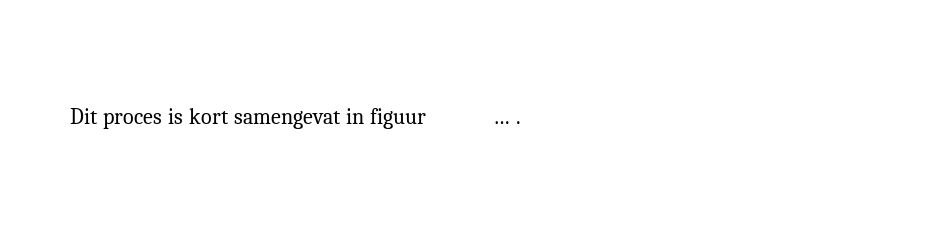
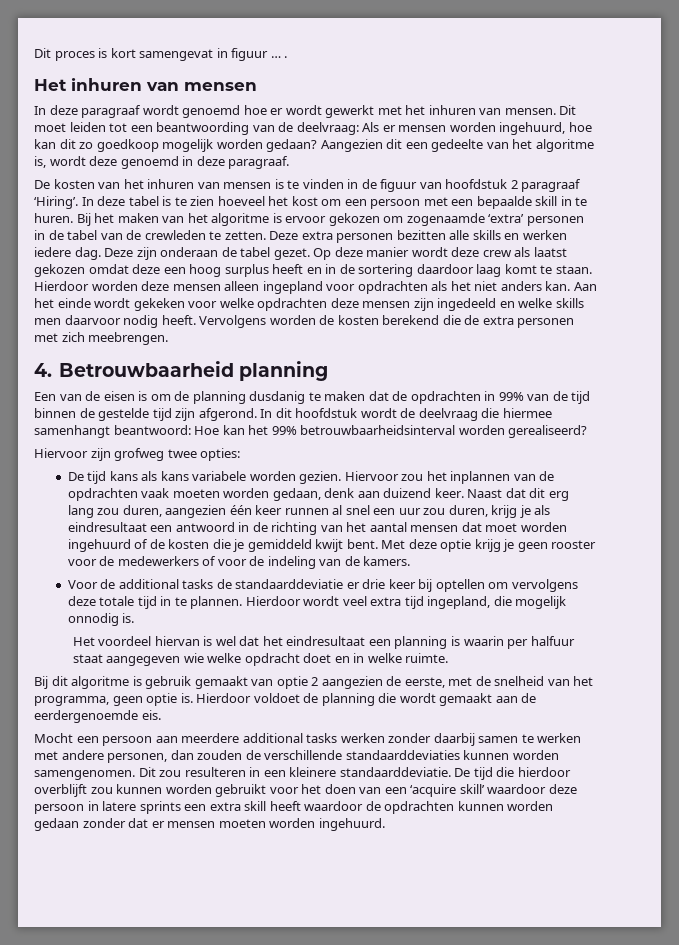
(521, 122) none -> [34,78,257,91] [34,105,577,118] [34,122,592,135] [34,139,594,152] [34,156,290,169] [34,179,582,192] [34,196,588,209] [34,213,584,226] [34,230,567,243] [34,247,567,260] [34,264,592,277] [34,281,597,294] [34,298,584,311] [34,315,575,328] [34,332,169,345] [34,361,328,381] [34,391,591,404] [34,408,552,421] [34,425,588,438] [34,448,241,461] [67,471,555,484] [67,488,569,501] [67,505,551,518] [67,522,567,535] [67,539,597,552] [67,556,411,569] [67,579,578,592] [67,596,567,609] [67,613,135,626] [72,636,575,649] [72,653,449,666] [34,676,594,689] [34,693,537,706] [34,710,161,723] [34,733,582,746] [34,750,559,763] [34,767,571,780] [34,784,577,797] [34,801,554,814] [34,818,385,831] // Het inhuren van mensen // In deze paragraaf wordt genoemd hoe er wordt gewerkt met het inhuren van mensen. Dit moet leiden tot een beantwoording van de deelvraag: Als er mensen worden ingehuurd, hoe kan dit zo goedkoop mogelijk worden gedaan? Aangezien dit een gedeelte van het algoritme is, wordt deze genoemd in deze paragraaf. // De kosten van het inhuren van mensen is te vinden in de figuur van hoofdstuk 2 paragraaf ‘Hiring’. In deze tabel is te zien hoeveel het kost om een persoon met een bepaalde skill in te huren. Bij het maken van het algoritme is ervoor gekozen om zogenaamde ‘extra’ personen in de tabel van de crewleden te zetten. Deze extra personen bezitten alle skills en werken iedere dag. Deze zijn onderaan de tabel gezet. Op deze manier wordt deze crew als laatst gekozen omdat deze een hoog surplus heeft en in de sortering daardoor laag komt te staan. Hierdoor worden deze mensen alleen ingepland voor opdrachten als het niet anders kan. Aan het einde wordt gekeken voor welke opdrachten deze mensen zijn ingedeeld en welke skills men daarvoor nodig heeft. Vervolgens worden de kosten berekend die de extra personen met zich meebrengen. // 4. Betrouwbaarheid planning // Een van de eisen is om de planning dusdanig te maken dat de opdrachten in 99% van de tijd binnen de gestelde tijd zijn afgerond. In dit hoofdstuk wordt de deelvraag die hiermee samenhangt beantwoord: Hoe kan het 99% betrouwbaarheidsinterval worden gerealiseerd? // Hiervoor zijn grofweg twee opties: // De tijd kans als kans variabele worden gezien. Hiervoor zou het inplannen van de opdrachten vaak moeten worden gedaan, denk aan duizend keer. Naast dat dit erg lang zou duren, aangezien één keer runnen al snel een uur zou duren, krijg je als eindresultaat een antwoord in de richting van het aantal mensen dat moet worden ingehuurd of de kosten die je gemiddeld kwijt bent. Met deze optie krijg je geen rooster voor de medewerkers of voor de indeling van de kamers. // Voor de additional tasks de standaarddeviatie er drie keer bij optellen om vervolgens deze totale tijd in te plannen. Hierdoor wordt veel extra tijd ingepland, die mogelijk onnodig is. // Het voordeel hiervan is wel dat het eindresultaat een planning is waarin per halfuur staat aangegeven wie welke opdracht doet en in welke ruimte. // Bij dit algoritme is gebruik gemaakt van optie 2 aangezien de eerste, met de snelheid van het programma, geen optie is. Hierdoor voldoet de planning die wordt gemaakt aan de eerdergenoemde eis. // Mocht een persoon aan meerdere additional tasks werken zonder daarbij samen te werken met andere personen, dan zouden de verschillende standaarddeviaties kunnen worden samengenomen. Dit zou resulteren in een kleinere standaarddeviatie. De tijd die hierdoor overblijft zou kunnen worden gebruikt voor het doen van een ‘acquire skill’ waardoor deze persoon in latere sprints een extra skill heeft waardoor de opdrachten kunnen worden gedaan zonder dat er mensen moeten worden ingehuurd.

